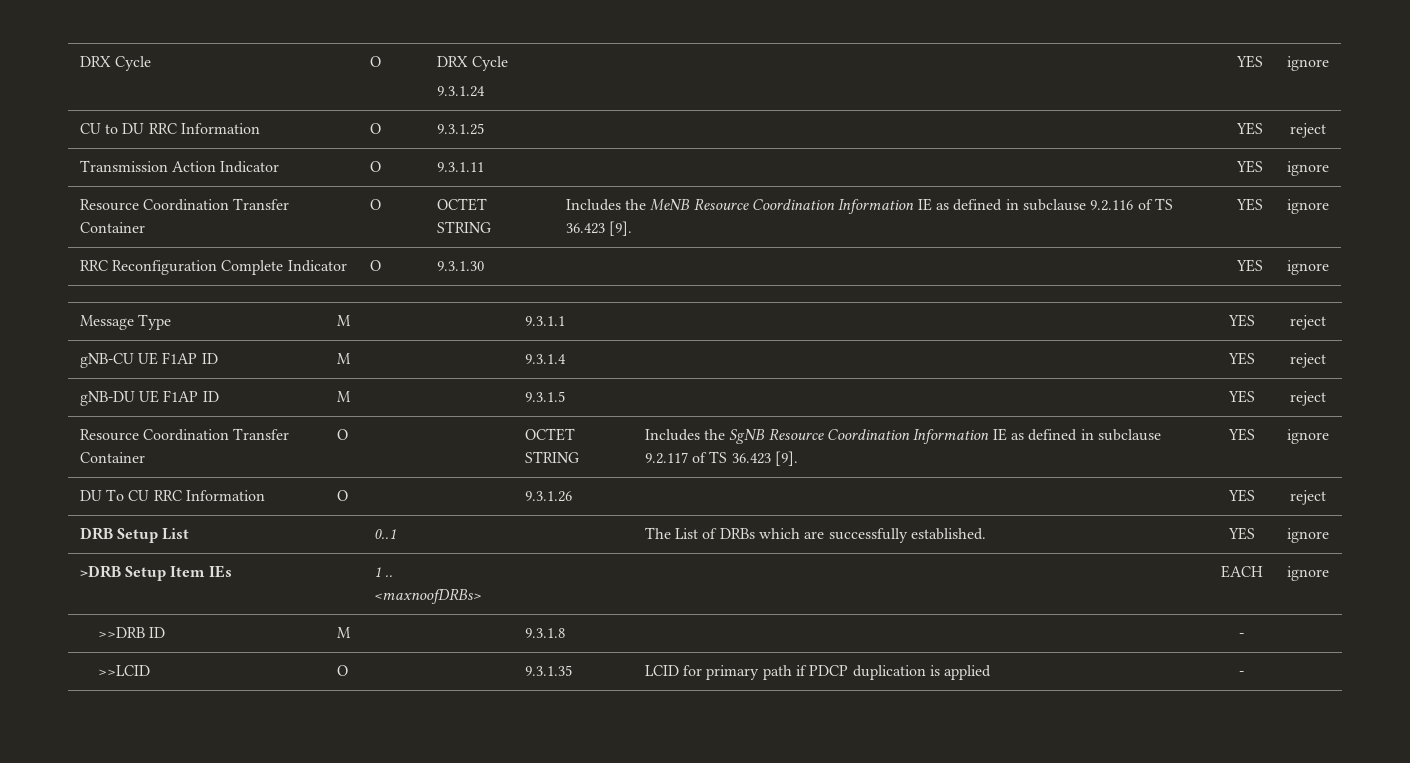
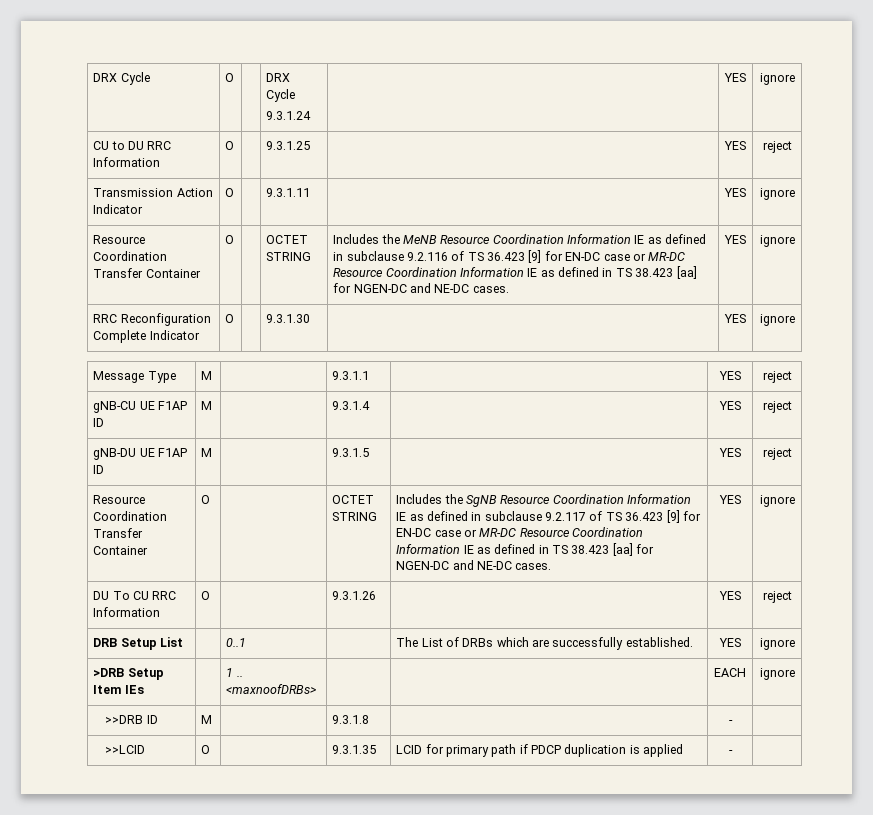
[609,221,633,236] [9]. -> [528,250,686,263] [333,266,697,279] [333,283,509,293] [9] for EN-DC case or MR-DC Resource Coordination Information IE as defined in TS 38.423 [aa] for NGEN-DC and NE-DC cases.
[774,451,798,466] [9]. -> [666,510,701,523] [396,527,644,537] [396,543,655,556] [396,560,552,570] [9] for EN-DC case or MR-DC Resource Coordination Information IE as defined in TS 38.423 [aa] for NGEN-DC and NE-DC cases.

